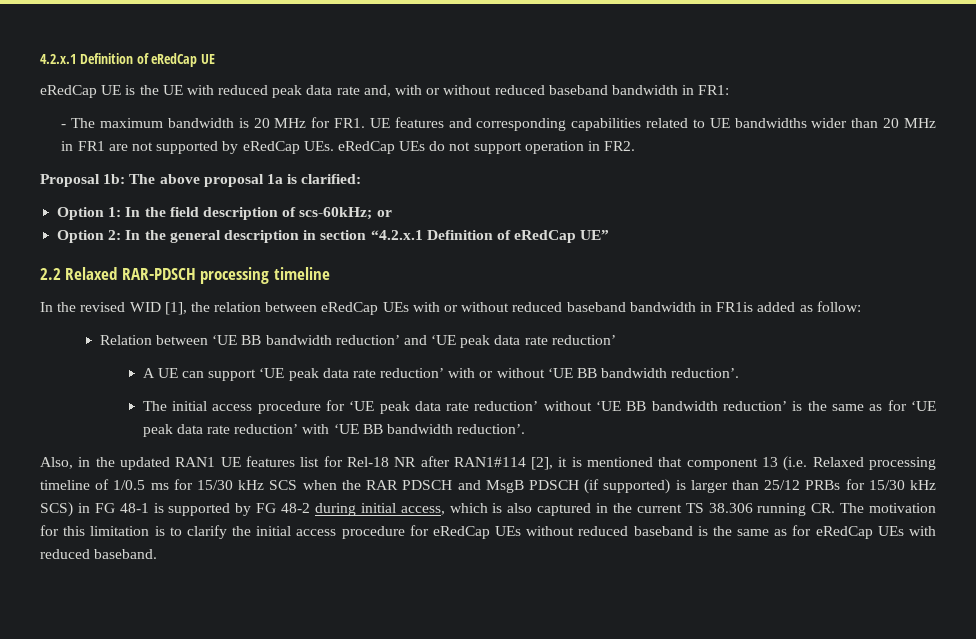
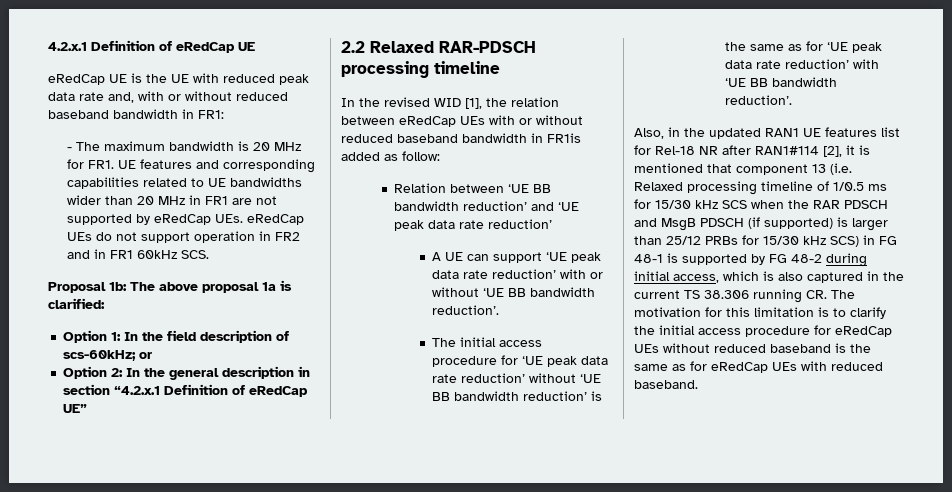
[604,141,636,151] FR2. -> [274,232,300,241] [66,249,209,259] FR2 and in FR1 60kHz SCS.

